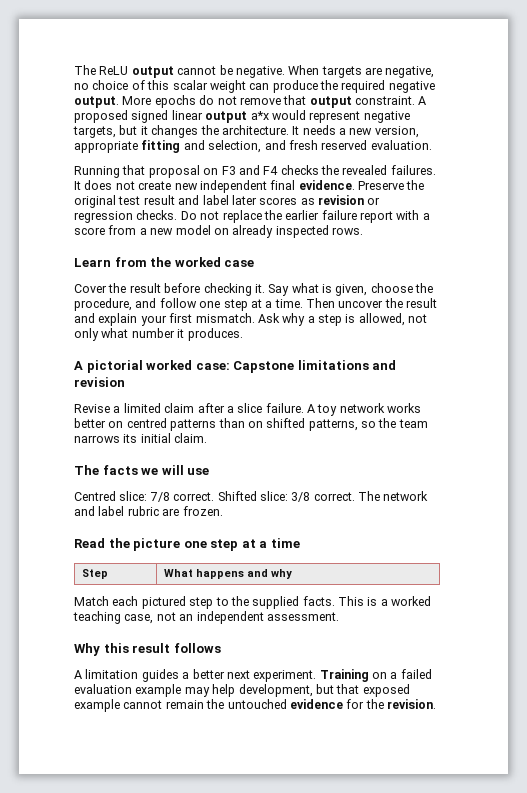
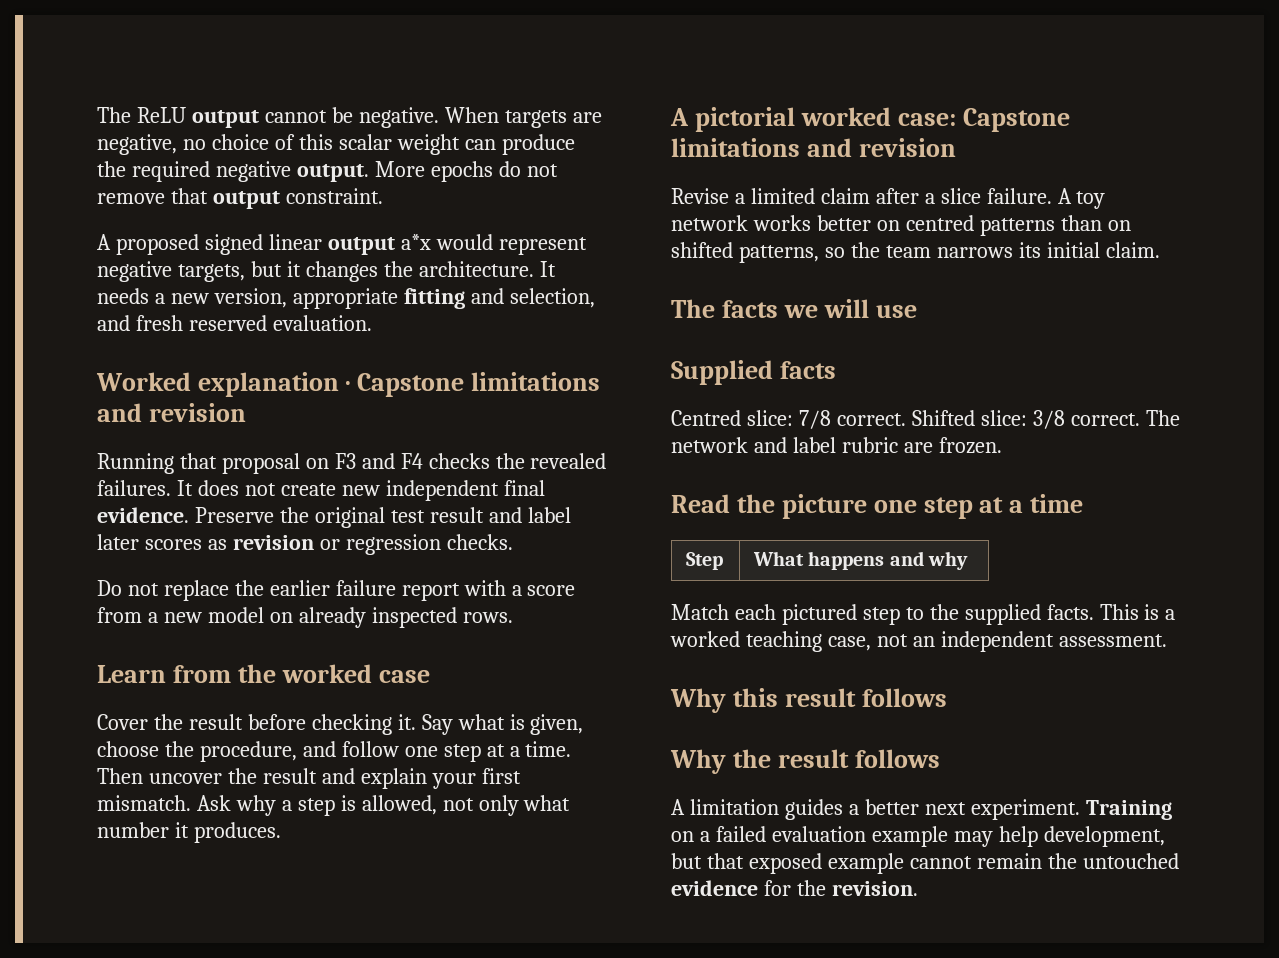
(415, 100) none -> (383, 196) //
(432, 145) none -> [96,372,600,397] [97,403,246,422] // Worked explanation · Capstone limitations and revision
(178, 215) none -> (513, 542) //
(210, 471) none -> [671,360,836,385] // Supplied facts
(221, 648) none -> [670,749,940,774] // Why the result follows

